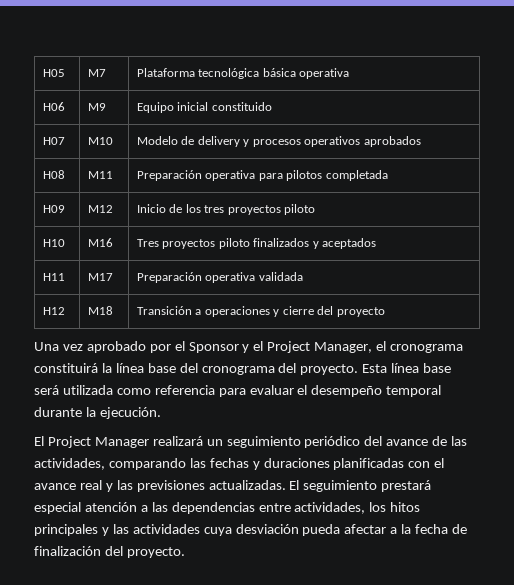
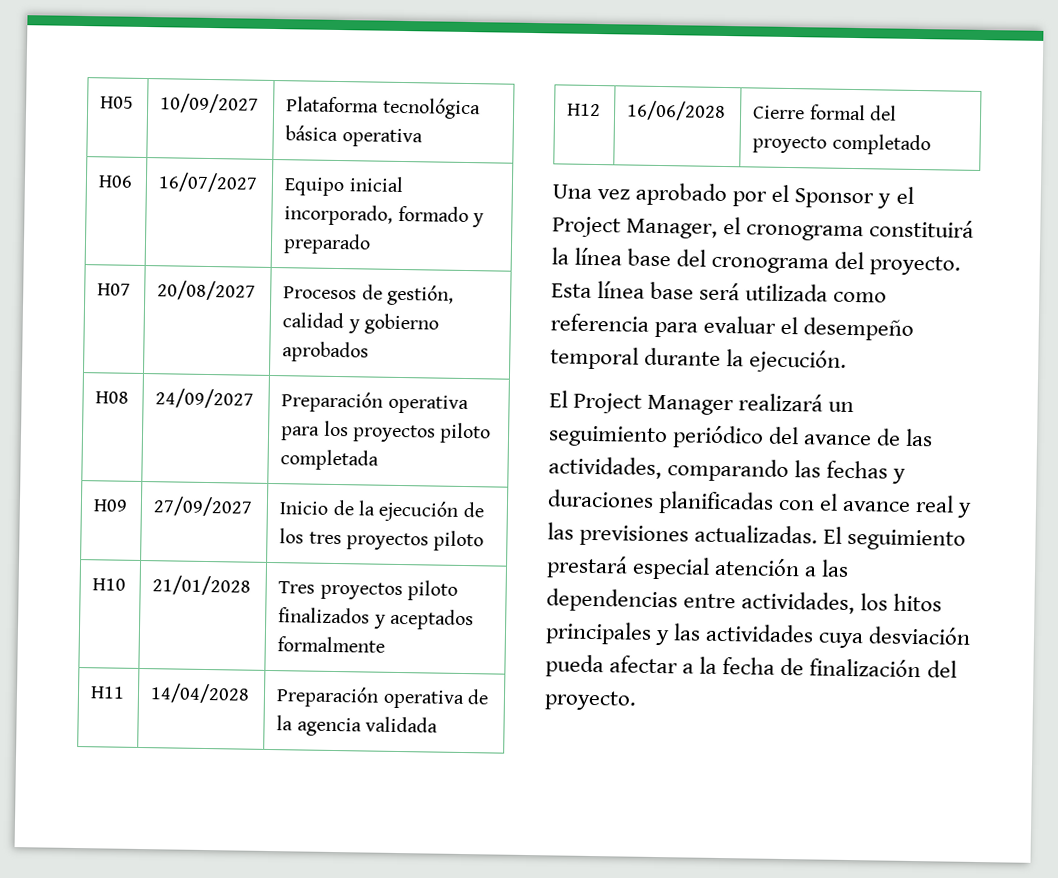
[87,69,106,77] M7 -> [160,93,260,114] 10/09/2027
[87,103,106,111] M9 -> [158,172,259,193] 16/07/2027
[211,102,272,111] [42,137,65,145] [87,137,113,145] [136,136,361,147] constituido // H07 | M10 | Modelo de delivery y procesos operativos -> [284,204,485,228] [283,233,372,255] [97,283,132,296] [157,280,257,301] [283,284,455,306] [282,312,440,335] incorporado, formado y preparado // H07 | 20/08/2027 | Procesos de gestión, calidad y gobierno
[87,171,113,179] M11 -> [155,388,255,409] 24/09/2027
[286,170,323,181] pilotos -> [323,420,492,444] los proyectos piloto
[87,205,113,213] M12 -> [153,496,254,517] 27/09/2027
(183, 208) none -> [358,500,485,522] la ejecución de
[87,238,113,247] M16 -> [152,575,252,596] 21/01/2028
(377, 243) none -> [277,636,386,653] formalmente
[87,273,113,281] [136,272,256,283] M17 | Preparación operativa -> [150,683,251,704] [276,686,490,710] [276,715,362,737] 14/04/2028 | Preparación operativa de la agencia
[87,306,113,315] [136,306,314,317] M18 | Transición a operaciones y cierre -> [626,100,727,122] [753,104,866,121] 16/06/2028 | Cierre formal
(385, 312) none -> [831,133,931,156] completado

